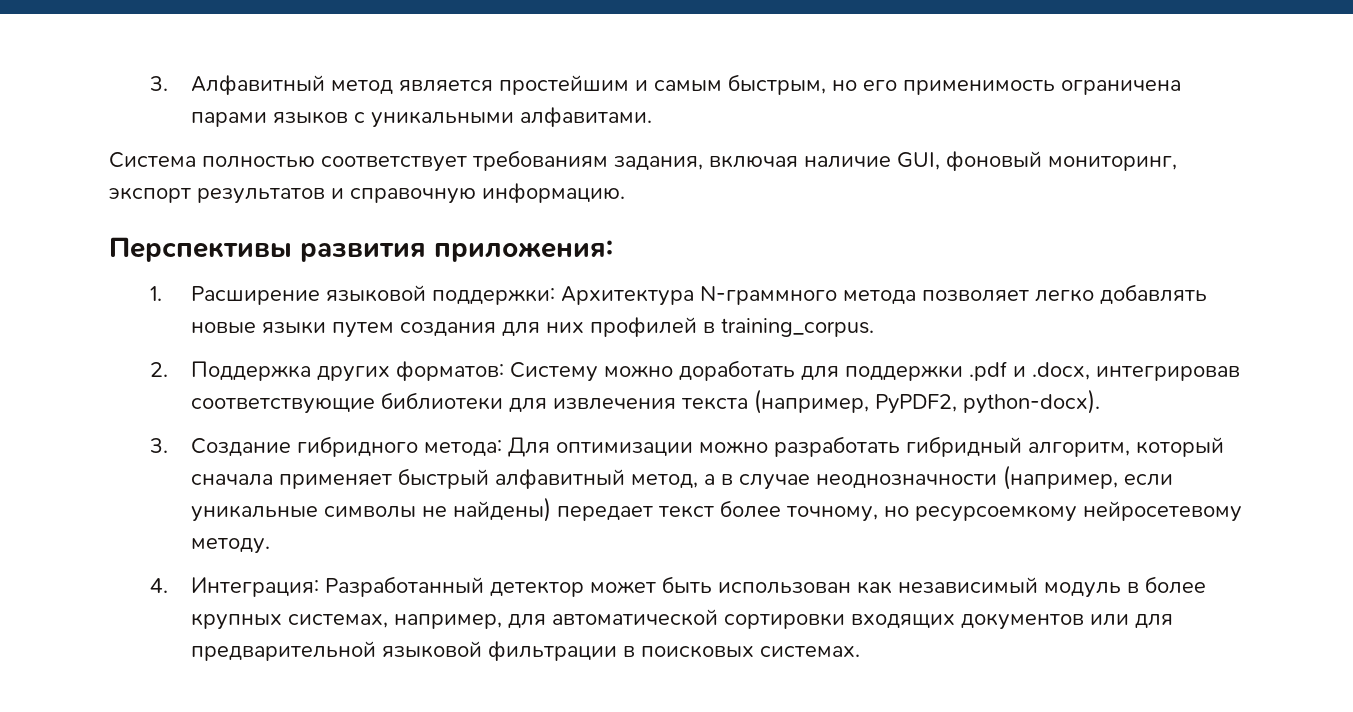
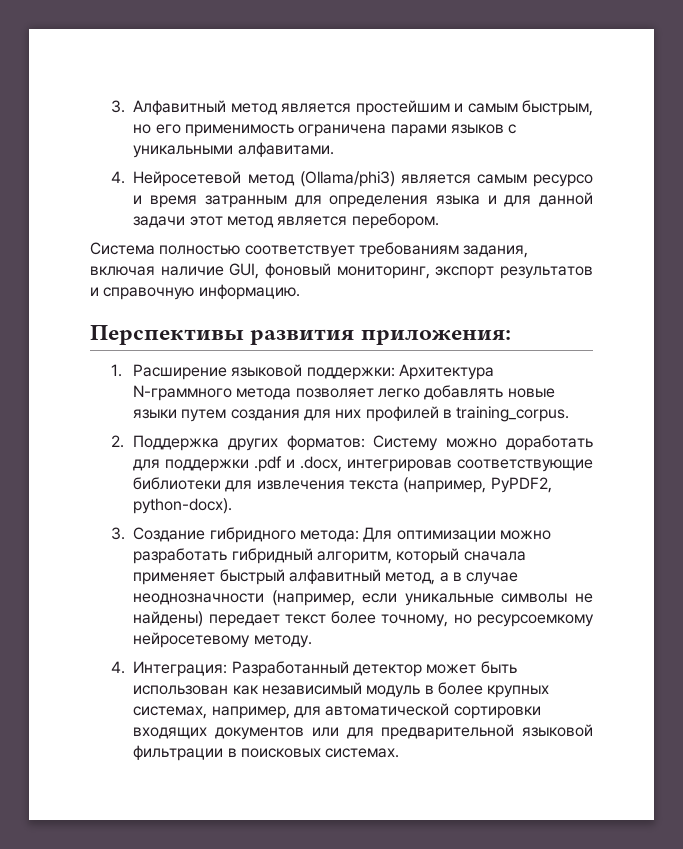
(652, 117) none -> [111,171,593,187] [133,192,593,208] [133,213,439,229] // 4. Нейросетевой метод (Ollama/phi3) является самым ресурсо и время затранным для определения языка и для данной задачи этот метод является перебором.

